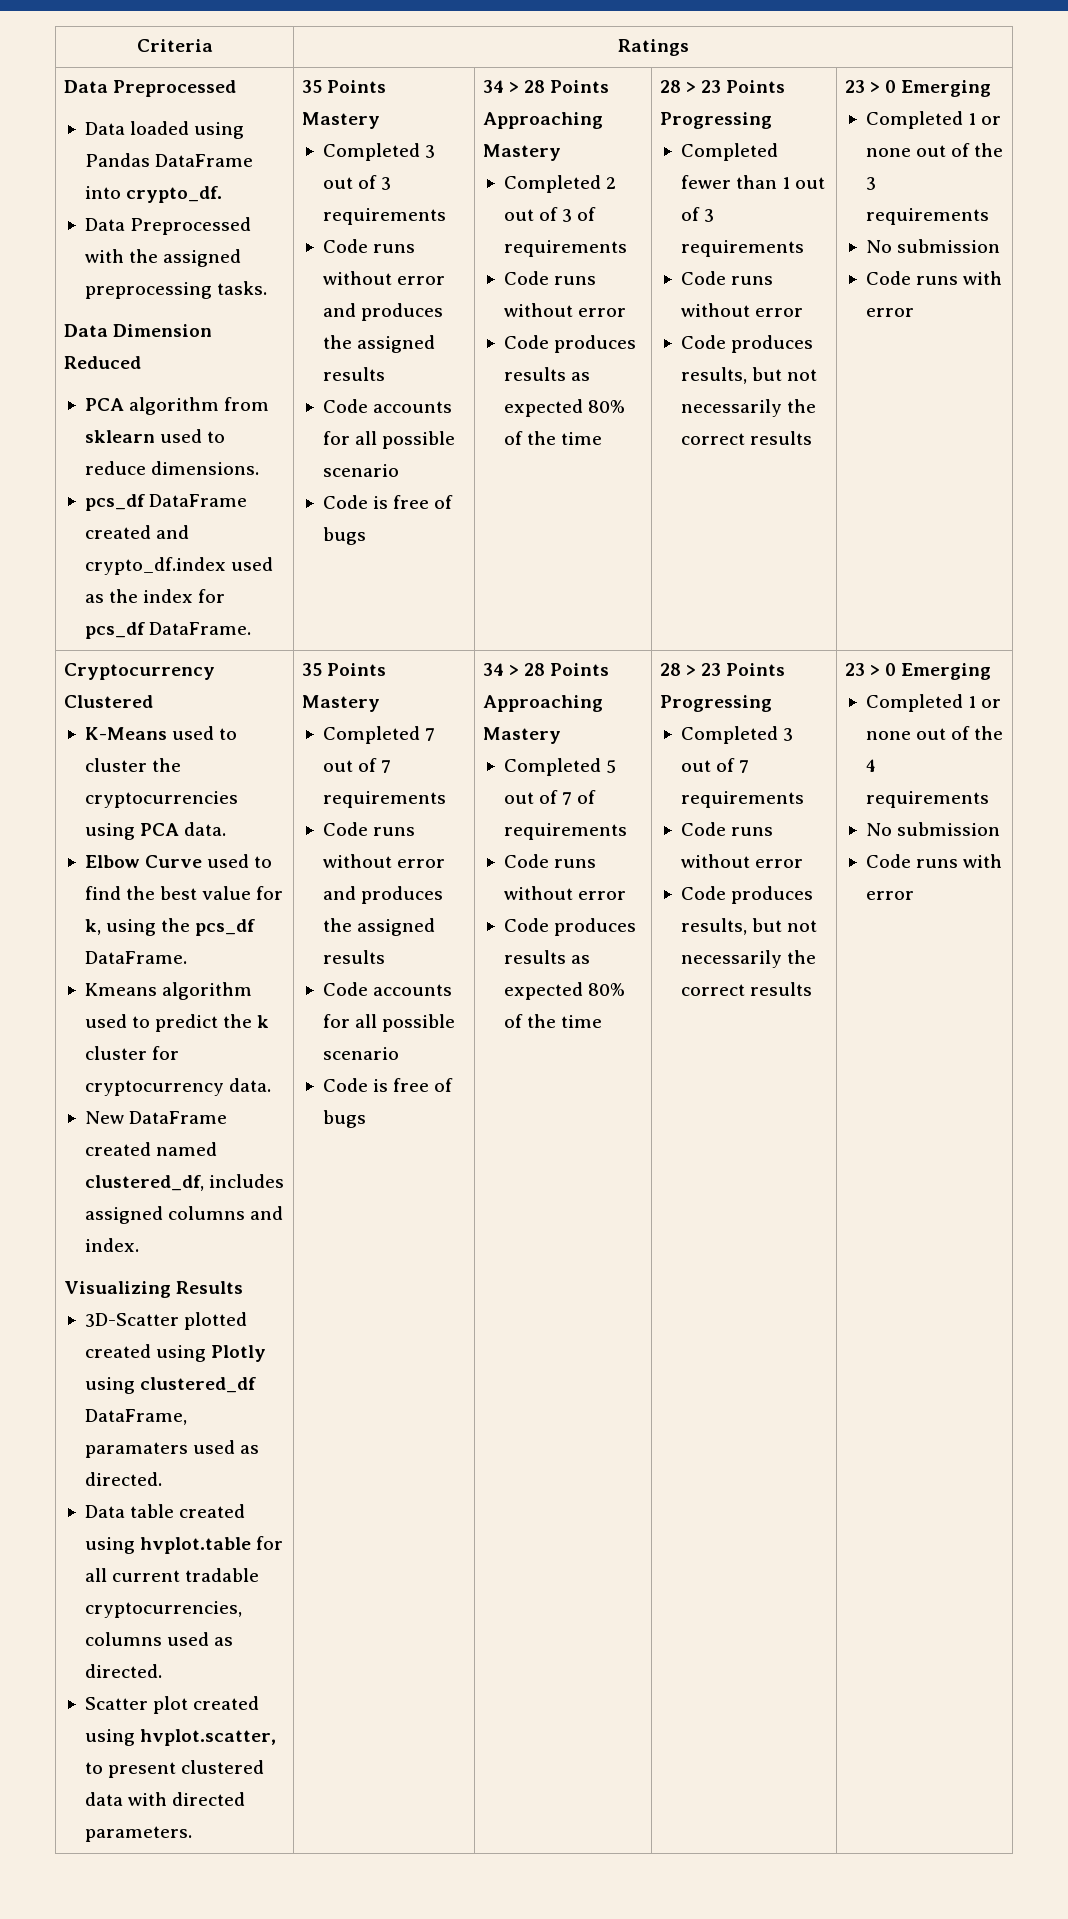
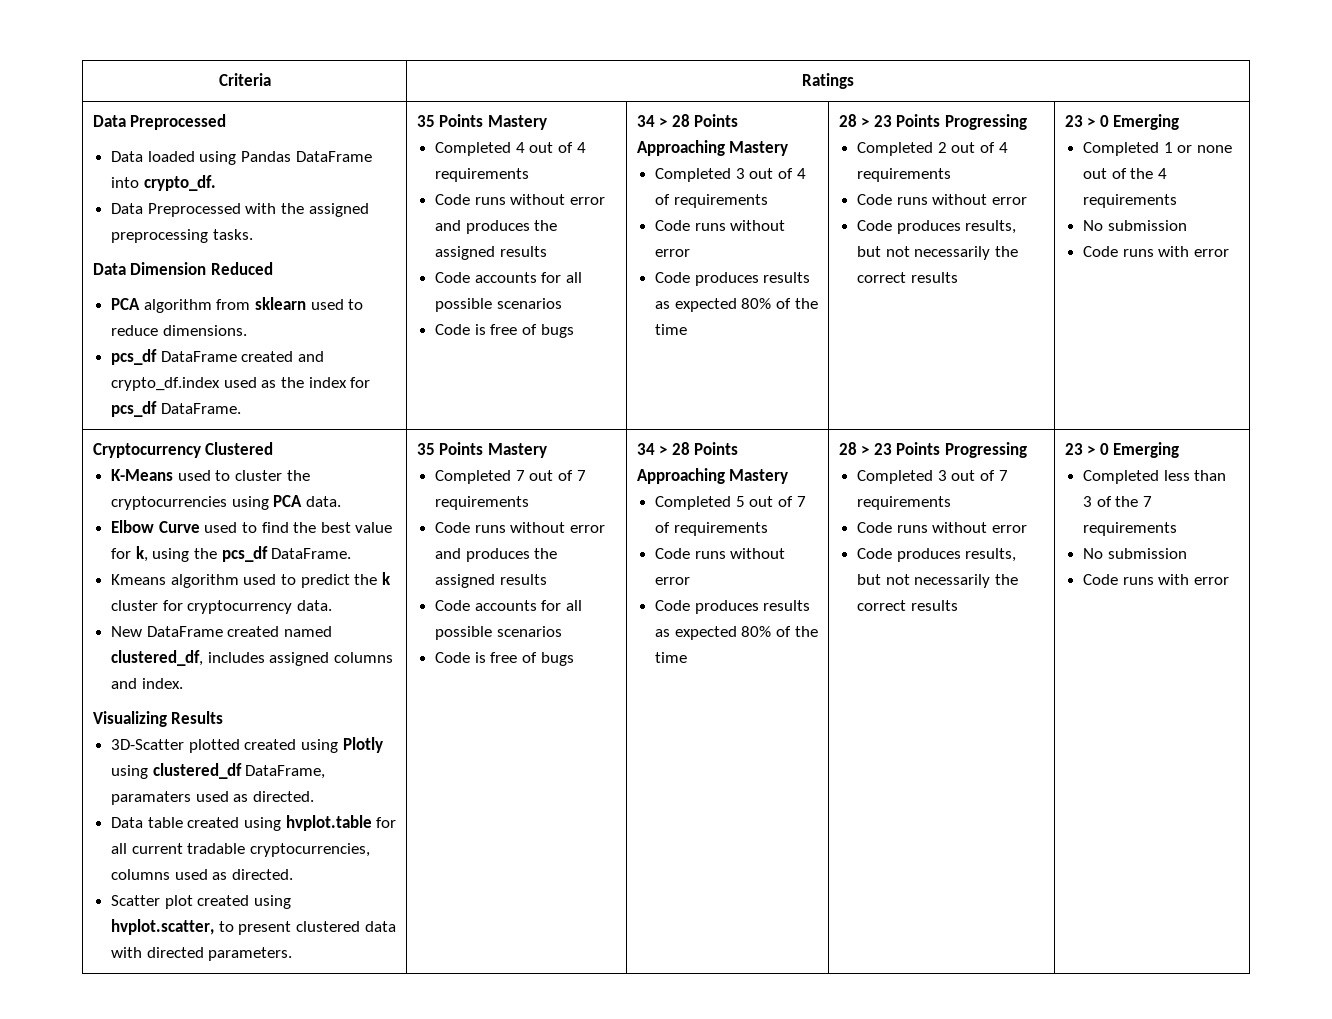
[425,145,436,158] [322,175,392,190] 3 out of 3 -> [515,142,586,153] 4 out of 4
[322,464,399,477] scenario -> [496,298,562,309] scenarios
[606,177,617,189] [503,207,573,222] 2 out of 3 -> [735,168,806,179] 3 out of 4
[680,175,826,189] [680,207,715,222] fewer than 1 out of 3 -> [937,142,1008,153] 2 out of 4
[865,177,876,190] 3 -> [1158,168,1168,179] 4
[322,1047,399,1060] scenario -> [496,626,562,637] scenarios
[968,696,1002,708] [865,726,1004,740] [865,759,876,772] 1 or none out of the 4 -> [1163,470,1227,481] [1083,496,1153,507] less than 3 of the 7

